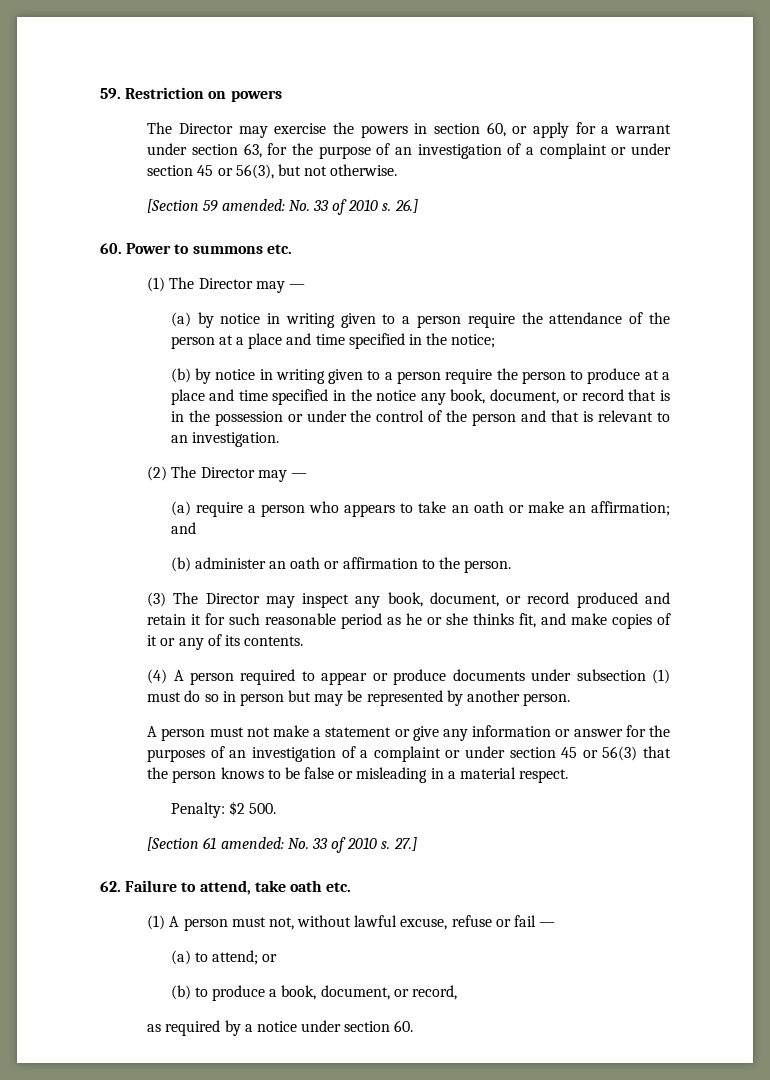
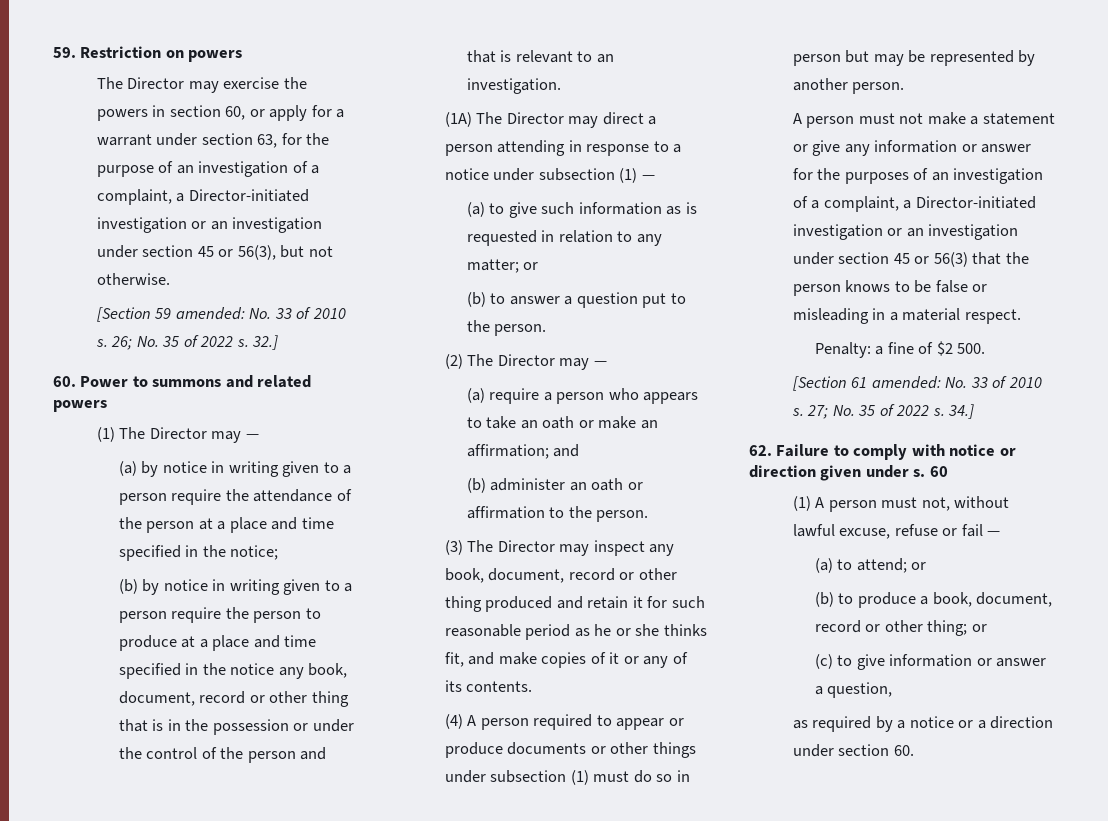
[539,143,627,159] complaint or -> [96,189,309,205] [96,217,323,233] complaint, a Director-initiated investigation or an investigation
[394,199,418,213] 26.] -> [111,335,279,350] 26; No. 35 of 2022 s. 32.]
[266,244,292,254] etc. -> [225,375,312,388] [53,400,107,412] and related powers
[563,389,624,401] or record -> [199,691,349,707] record or other thing
(279, 439) none -> [444,112,657,128] [444,140,682,156] [444,168,655,183] [466,202,697,218] [466,230,662,246] [466,259,539,273] [466,292,686,308] [466,320,547,336] // (1A) The Director may direct a person attending in response to a notice under subsection (1) — // (a) to give such information as is requested in relation to any matter; or // (b) to answer a question put to the person.
[506,592,570,604] or record -> [568,568,677,581] [444,596,482,612] record or other thing
(525, 675) none -> [590,742,696,758] or other things
[373,746,461,762] complaint or -> [823,196,1036,212] [792,224,1019,240] complaint, a Director-initiated investigation or an investigation
(225, 810) none -> [875,342,934,355] a fine of
[393,837,417,851] [100,880,352,895] 27.] // 62. Failure to attend, take oath etc. -> [807,404,975,419] [749,444,1016,460] [749,465,948,481] 27; No. 35 of 2022 s. 34.] // 62. Failure to comply with notice or direction given under s. 60
[393,985,458,1000] or record, -> [814,620,987,636] [814,654,1047,670] [814,682,893,698] record or other thing; or // (c) to give information or answer a question,
(297, 1026) none -> [958,716,1054,729] or a direction

